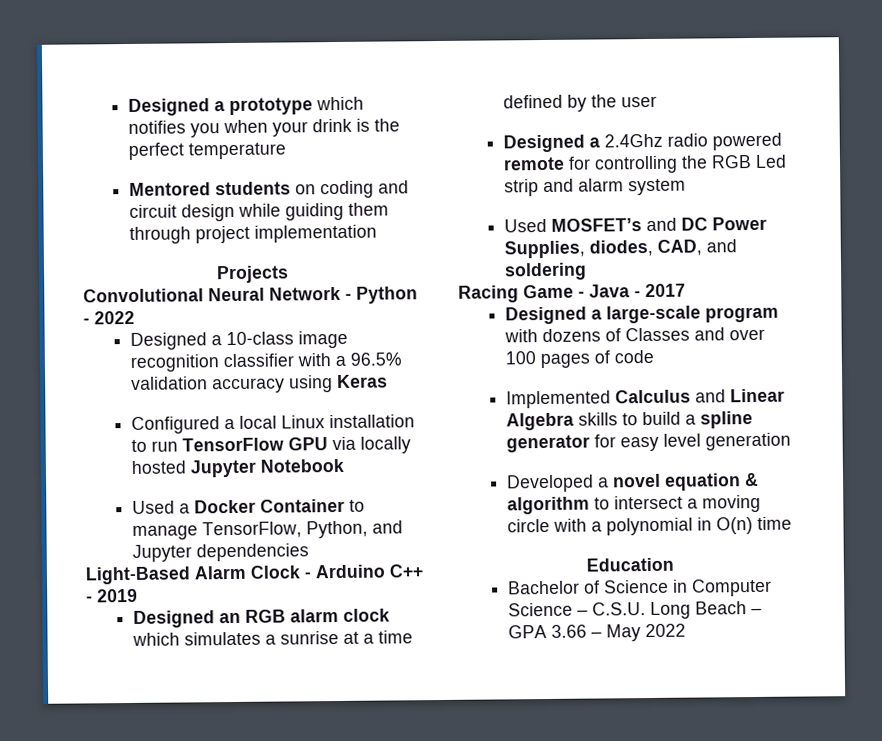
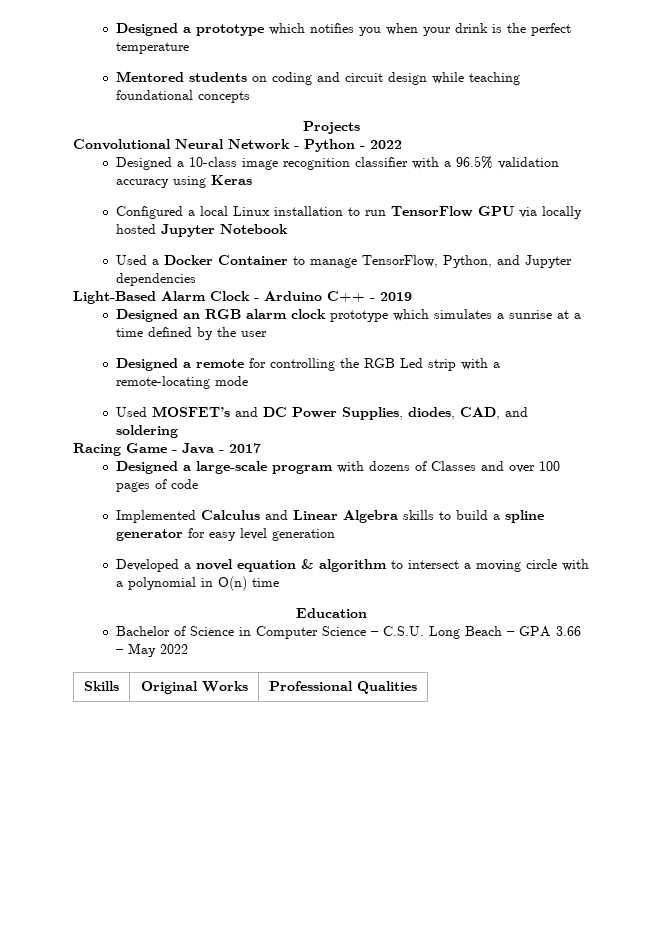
[284,202,389,221] [128,224,377,244] guiding them through project implementation -> [469,72,521,85] [116,90,251,103] teaching foundational concepts
(390, 615) none -> [330,310,389,322] prototype
[603,132,782,151] 2.4Ghz radio powered -> (192, 365) none
[542,178,686,196] and alarm system -> [461,358,501,370] [116,376,249,389] with a remote-locating mode
(686, 630) none -> [84,681,119,691] [140,681,248,694] [269,681,417,694] // Skills | Original Works | Professional Qualities

